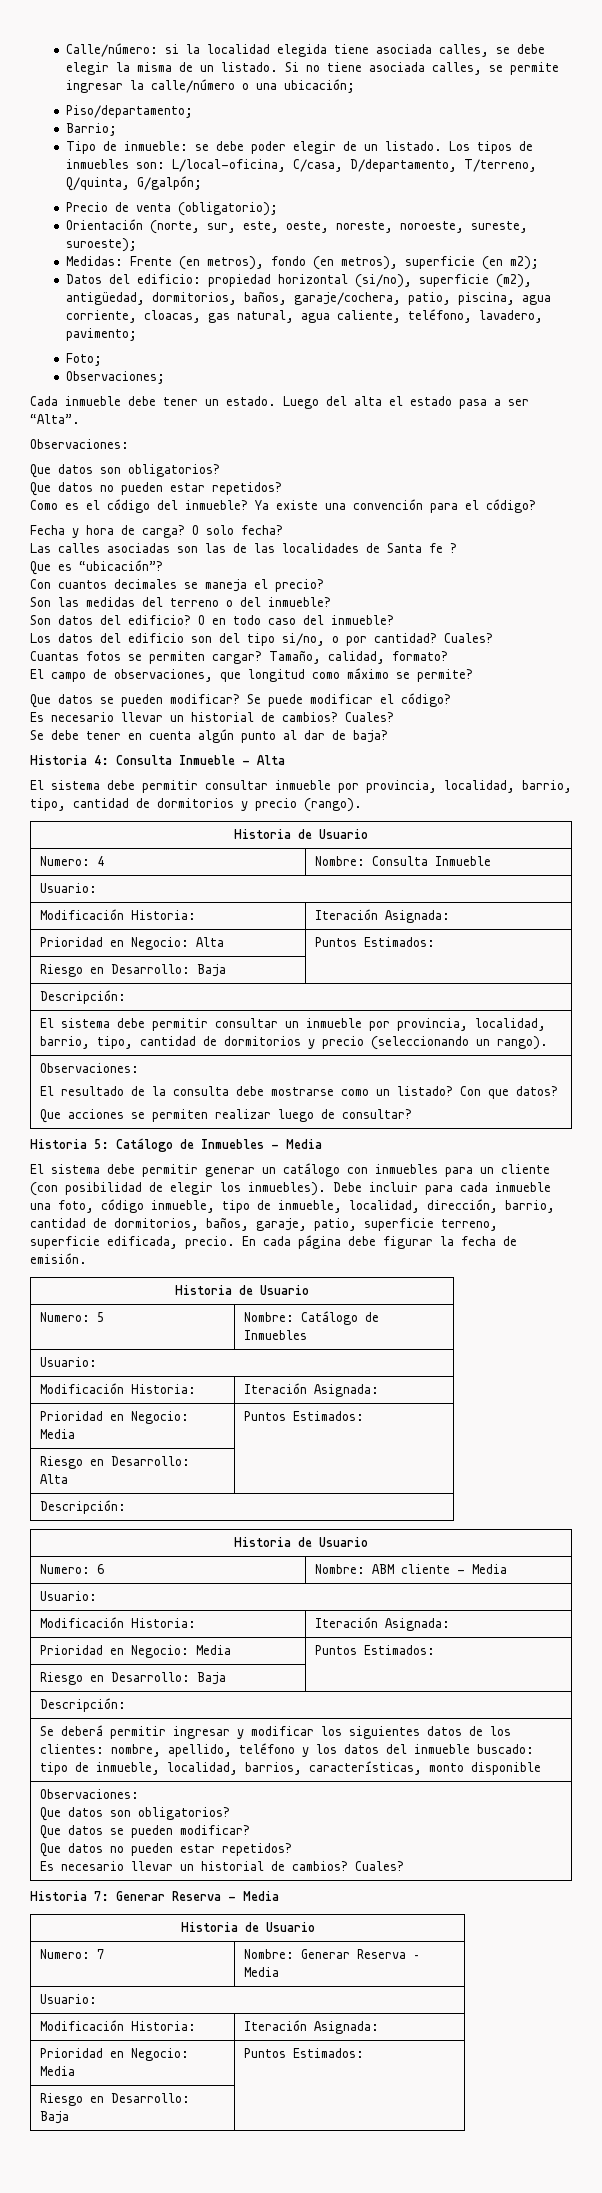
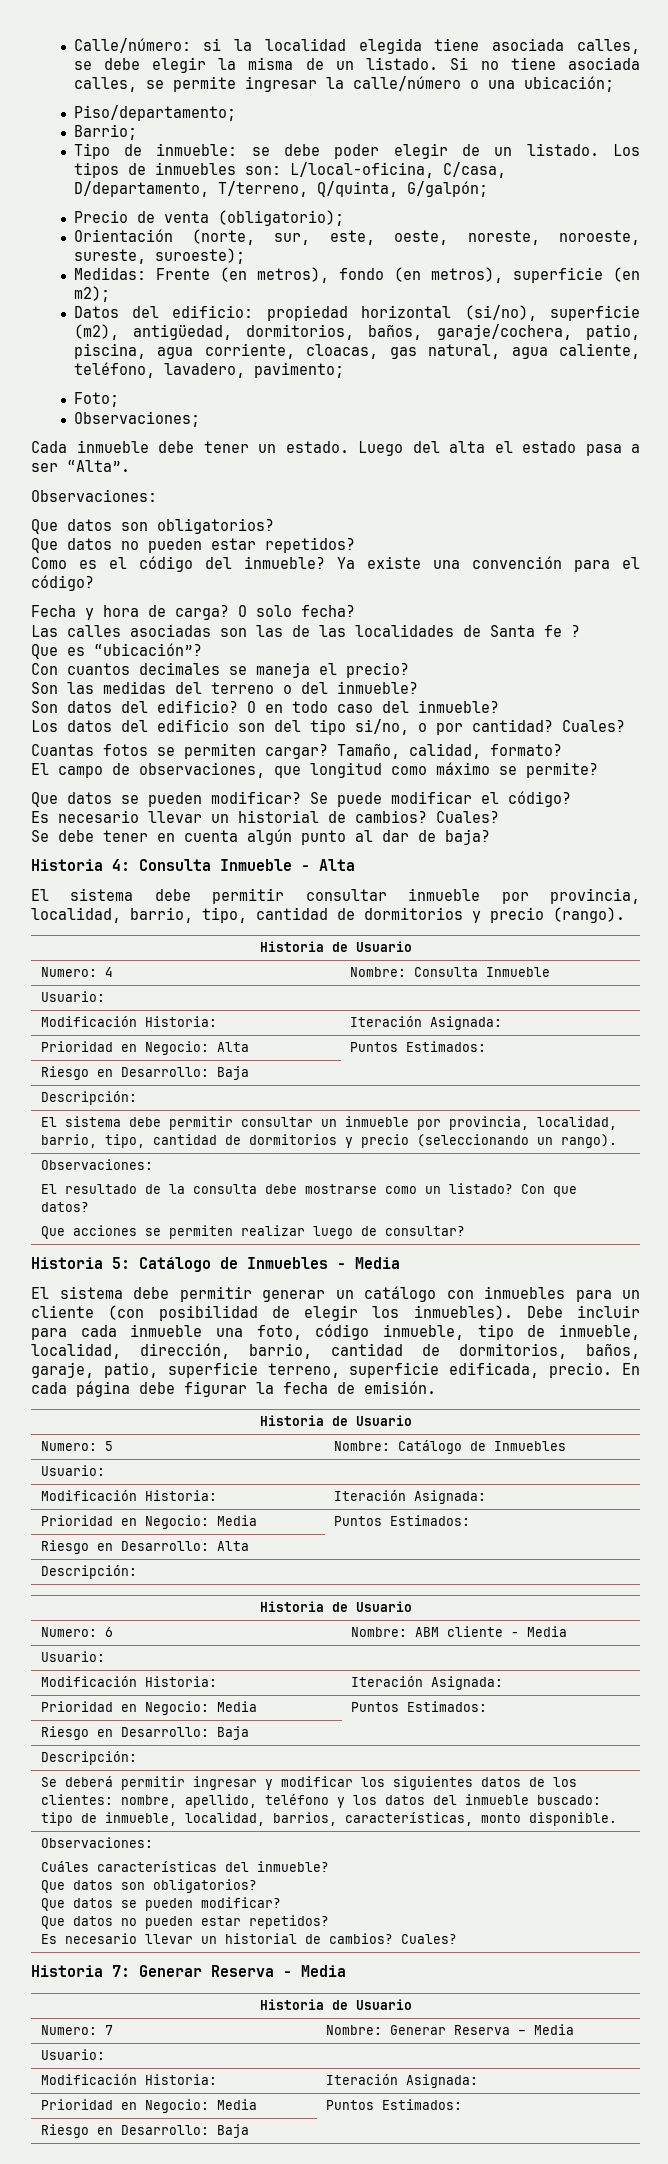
[471,1762,542,1775] [40,1789,140,1799] disponible // Observaciones: -> [528,1812,617,1826] [40,1837,153,1848] [40,1861,329,1872] disponible. // Observaciones: // Cuáles características del inmueble?

